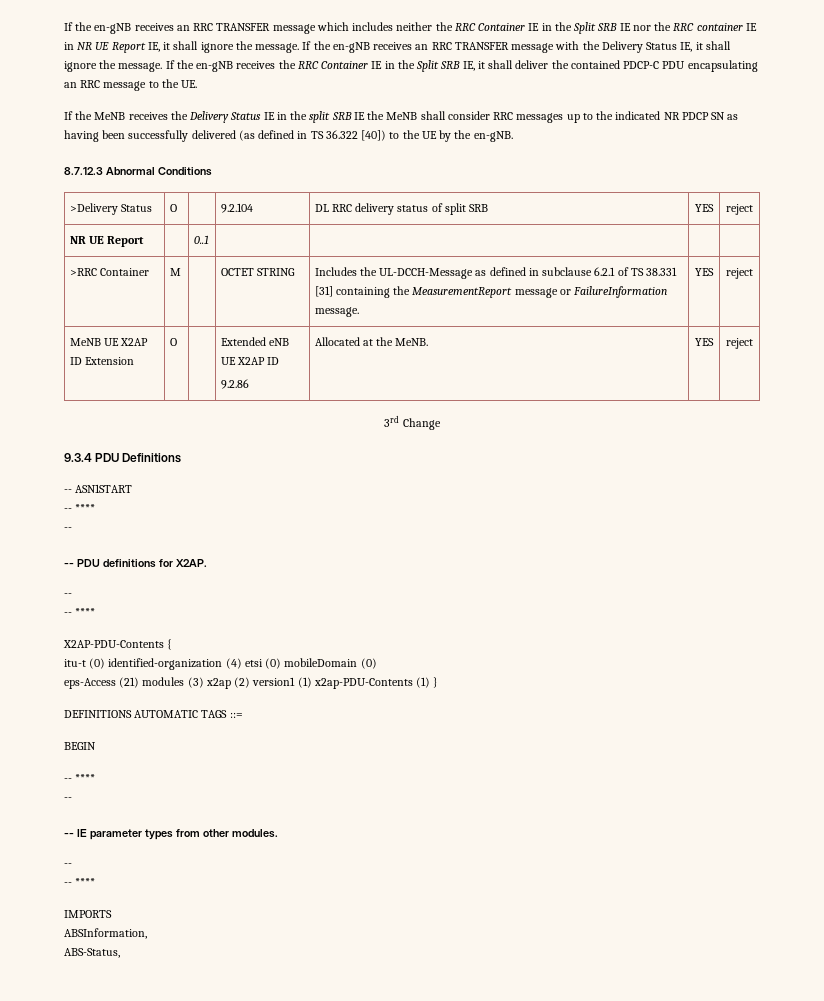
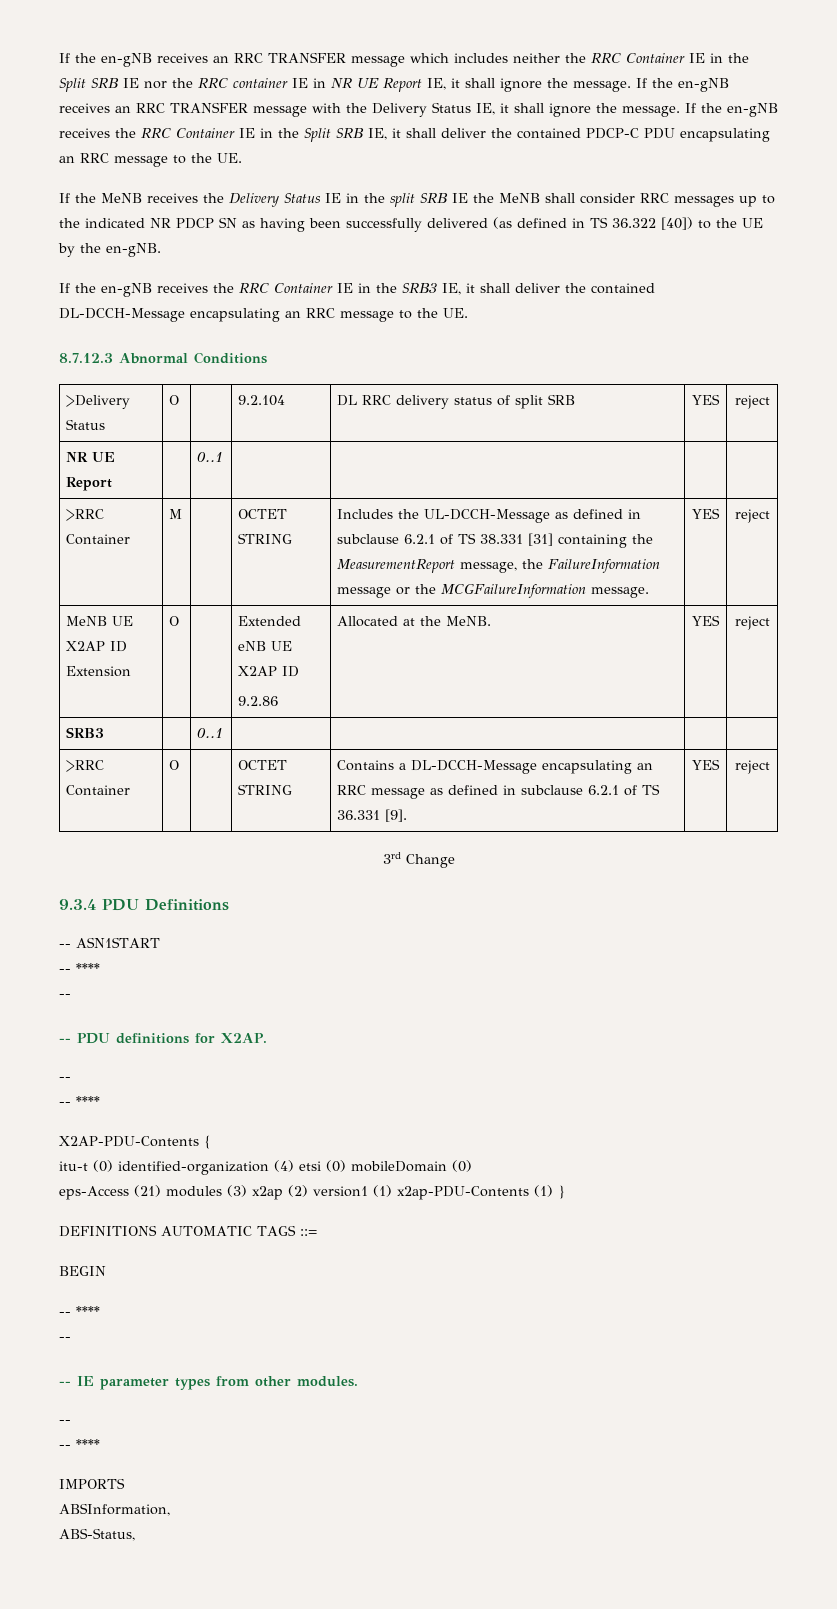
(513, 136) none -> [59,283,655,297] [59,308,468,322] // If the en-gNB receives the RRC Container IE in the SRB3 IE, it shall deliver the contained DL-DCCH-Message encapsulating an RRC message to the UE.
[514,286,668,298] message or FailureInformation -> [460,559,661,573] [337,584,587,598] message, the FailureInformation message or the MCGFailureInformation
(753, 343) none -> [66,727,105,738] [197,728,224,738] [66,760,105,772] [66,785,131,796] [169,760,180,770] [238,760,288,770] [238,784,293,795] [337,760,654,774] [337,784,661,799] [337,809,408,822] [692,759,720,770] [734,760,770,774] // SRB3 | | 0..1 | | | | // >RRC Container | O | | OCTET STRING | Contains a DL-DCCH-Message encapsulating an RRC message as defined in subclause 6.2.1 of TS 36.331 [9]. | YES | reject

